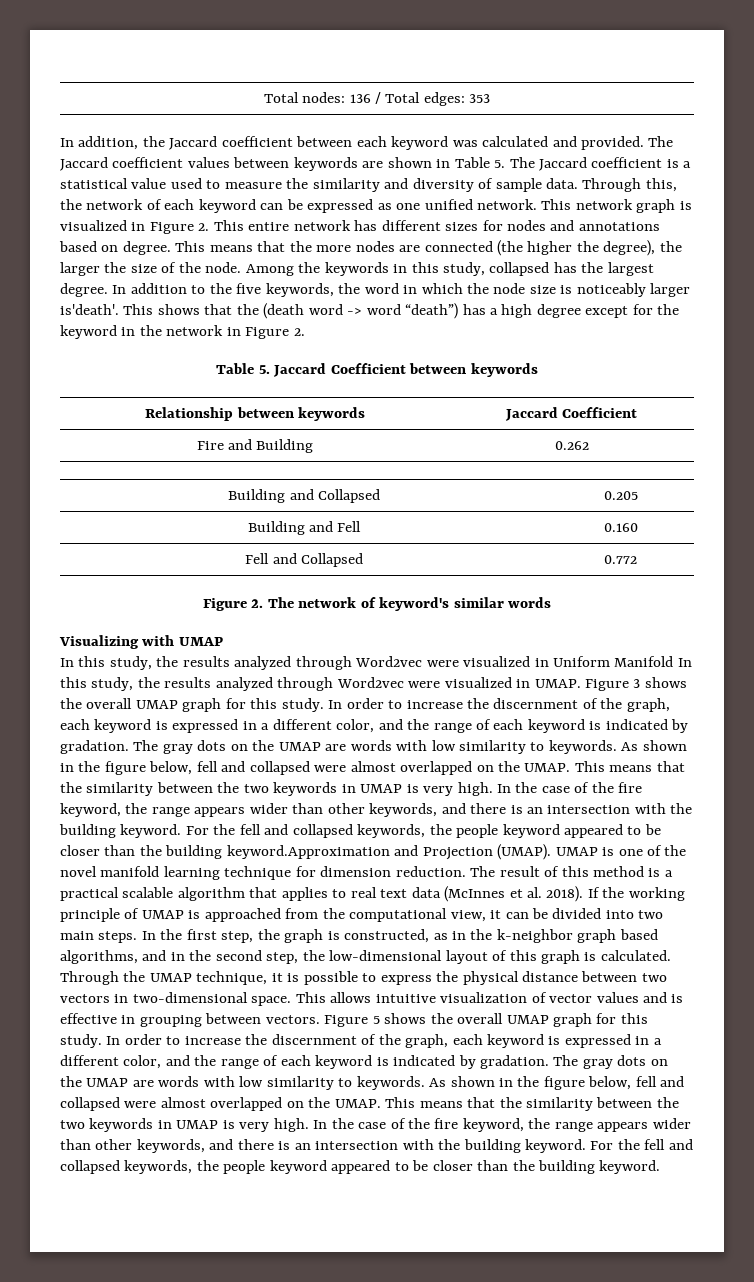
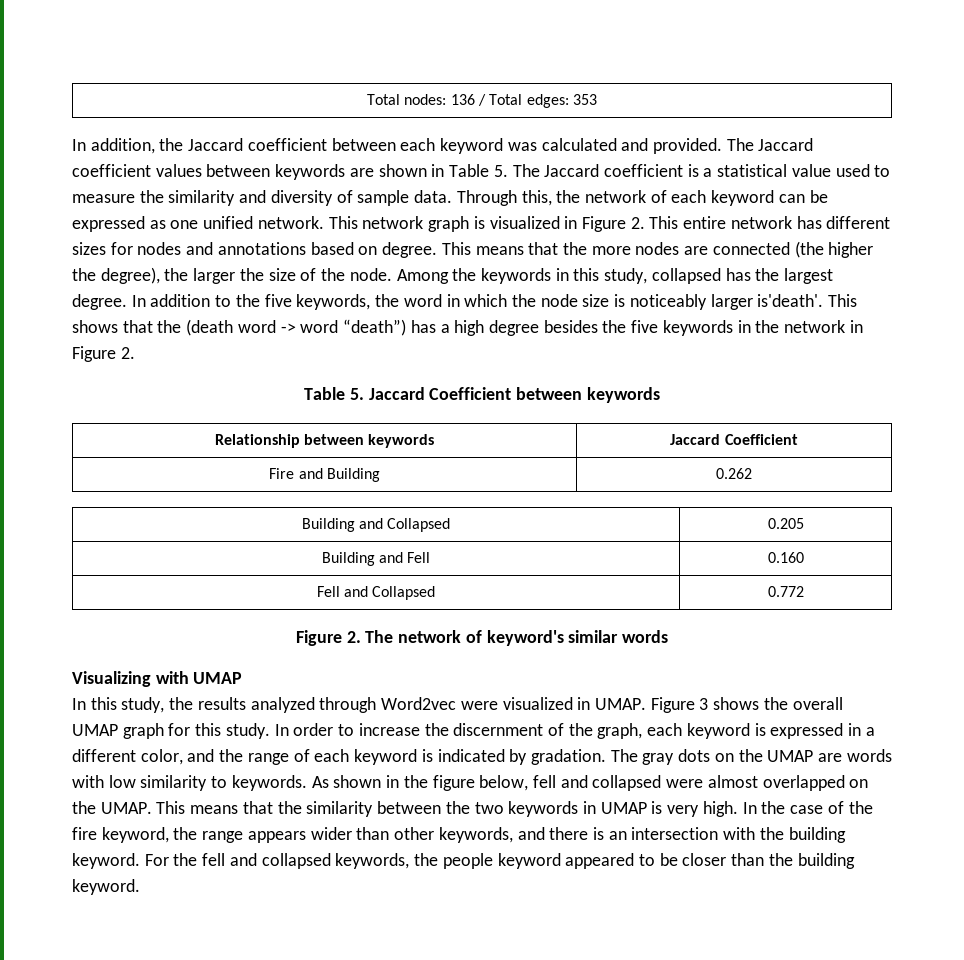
[585,304,680,318] [60,325,117,339] except for the keyword -> [543,320,733,336] besides the five keywords
[553,656,692,667] [60,677,531,691] Uniform Manifold In this study, the results analyzed through Word2vec were visualized in -> (591, 703) none
[226,844,687,860] [60,866,673,880] [60,886,685,902] [60,908,664,922] [60,929,658,943] [60,950,671,964] [60,971,667,985] [60,992,684,1006] [60,1013,648,1027] [60,1034,662,1048] [60,1055,668,1069] [60,1076,685,1090] [60,1097,679,1111] [60,1118,691,1132] [60,1139,693,1153] [60,1160,596,1174] keyword.Approximation and Projection (UMAP). UMAP is one of the novel manifold learning technique for dimension reduction. The result of this method is a practical scalable algorithm that applies to real text data (McInnes et al. 2018). If the working principle of UMAP is approached from the computational view, it can be divided into two main steps. In the first step, the graph is constructed, as in the k-neighbor graph based algorithms, and in the second step, the low-dimensional layout of this graph is calculated. Through the UMAP technique, it is possible to express the physical distance between two vectors in two-dimensional space. This allows intuitive visualization of vector values and is effective in grouping between vectors. Figure 5 shows the overall UMAP graph for this study. In order to increase the discernment of the graph, each keyword is expressed in a different color, and the range of each keyword is indicated by gradation. The gray dots on the UMAP are words with low similarity to keywords. As shown in the figure below, fell and collapsed were almost overlapped on the UMAP. This means that the similarity between the two keywords in UMAP is very high. In the case of the fire keyword, the range appears wider than other keywords, and there is an intersection with the building keyword. For the fell and collapsed keywords, the people keyword appeared to be closer than the building -> (855, 861) none

